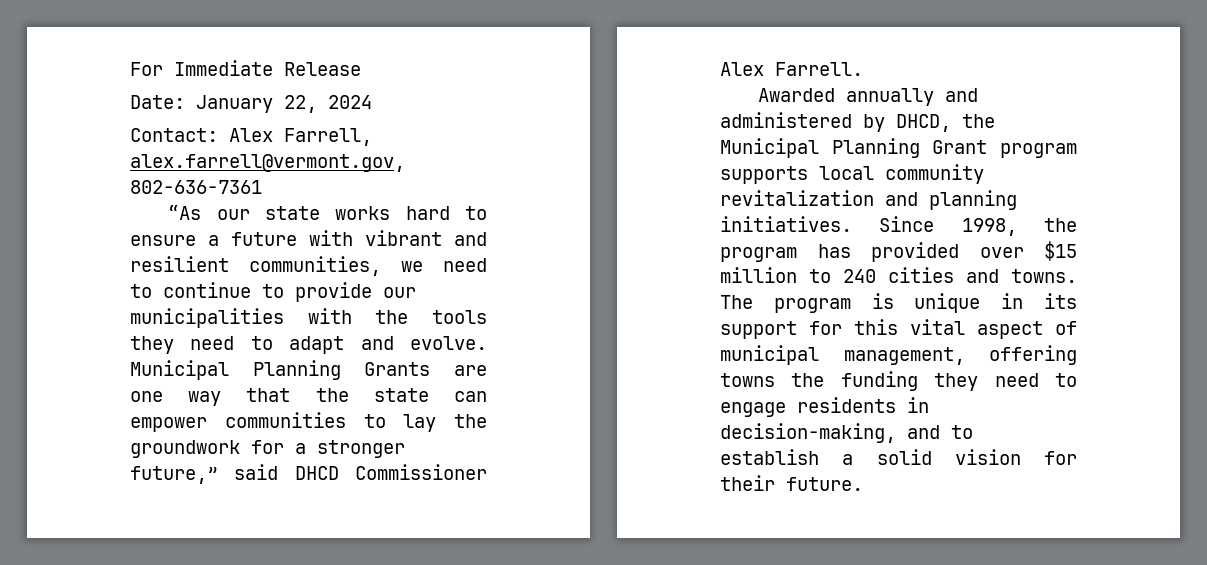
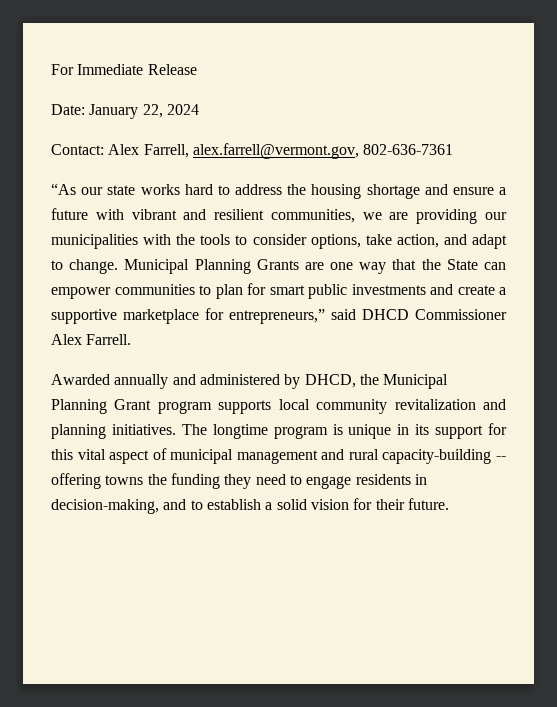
(487, 213) none -> [234,184,448,199] address the housing shortage and
[443,258,487,272] [130,282,372,302] need to continue to provide -> [389,209,478,224] are providing
[130,336,487,354] they need to adapt and evolve. -> [235,234,508,249] [51,259,119,274] to consider options, take action, and adapt to change.
[373,388,429,402] state -> [446,259,478,270] State
[403,414,487,432] [130,440,405,458] [130,466,218,484] lay the groundwork for a stronger future,” -> [215,283,506,299] [51,308,325,324] plan for smart public investments and create a supportive marketplace for entrepreneurs,”
[879,216,1077,236] [720,241,1077,262] [720,267,1077,283] [720,295,753,309] Since 1998, the program has provided over $15 million to 240 cities and towns. The -> [181,424,268,439] The longtime
[843,347,965,365] management, -> [236,449,506,464] management and rural capacity-building --

